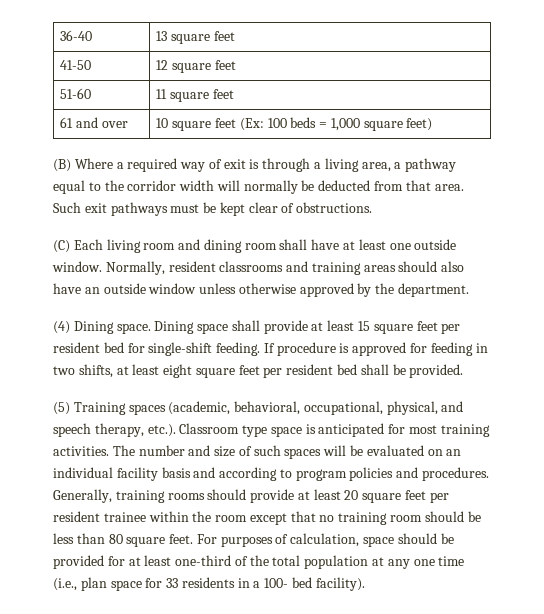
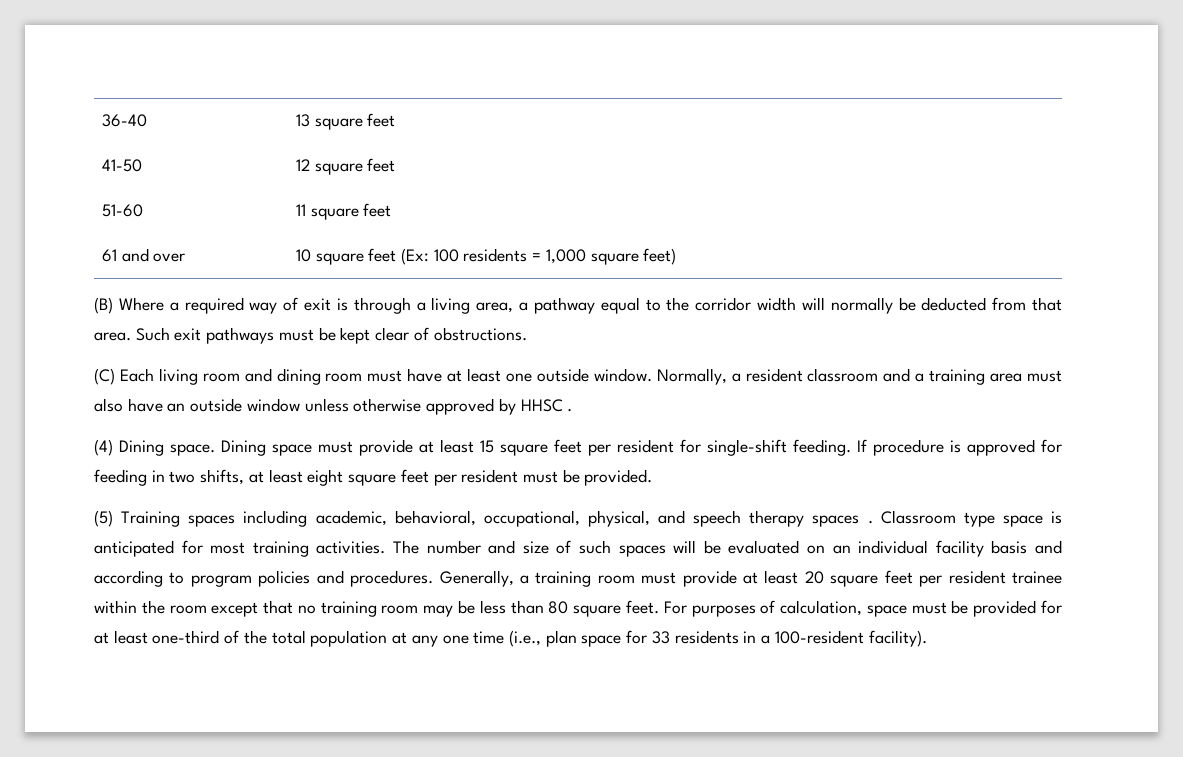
[290,117,317,128] beds -> [463,248,528,262] residents
[279,239,308,250] shall -> [367,370,403,382] must
[168,261,438,275] resident classrooms and training areas should -> [731,368,1062,385] a resident classroom and a training area must
[375,283,470,297] the department. -> [520,399,573,412] HHSC .
[231,320,260,331] shall -> [318,441,353,453] must
[103,342,124,353] bed -> (674, 446) none
[337,364,389,375] bed shall -> [522,471,558,483] must
[168,401,231,415] (academic, -> [243,510,387,527] including academic,
[94,423,176,437] therapy, etc.). -> [749,510,873,527] therapy spaces .
[115,489,247,503] training rooms should -> [519,571,677,587] a training room must
[424,511,464,522] should -> [423,605,454,617] may
[397,533,437,544] should -> [911,602,947,614] must
[264,577,313,588] 100- bed -> [774,630,864,644] 100-resident

